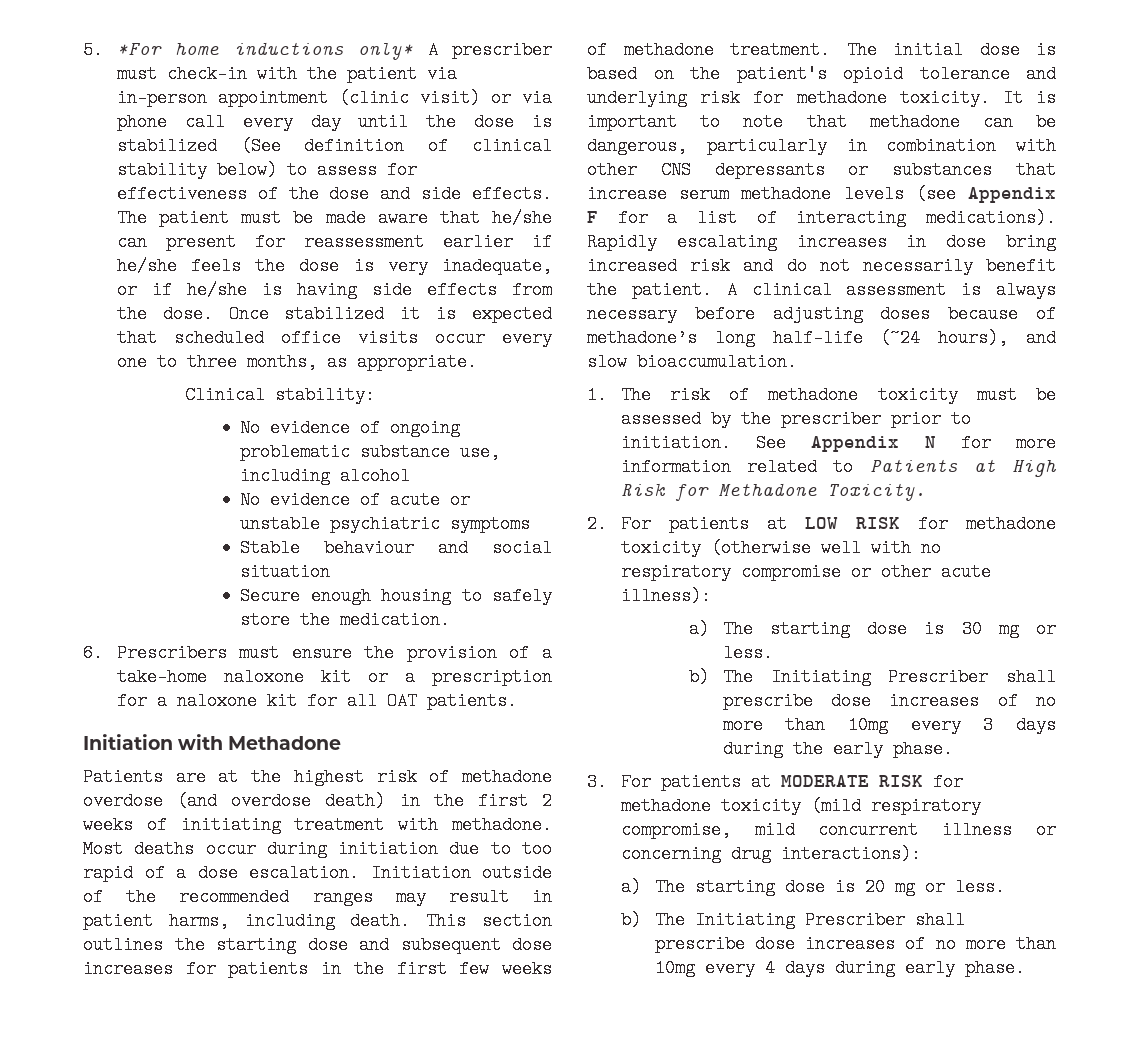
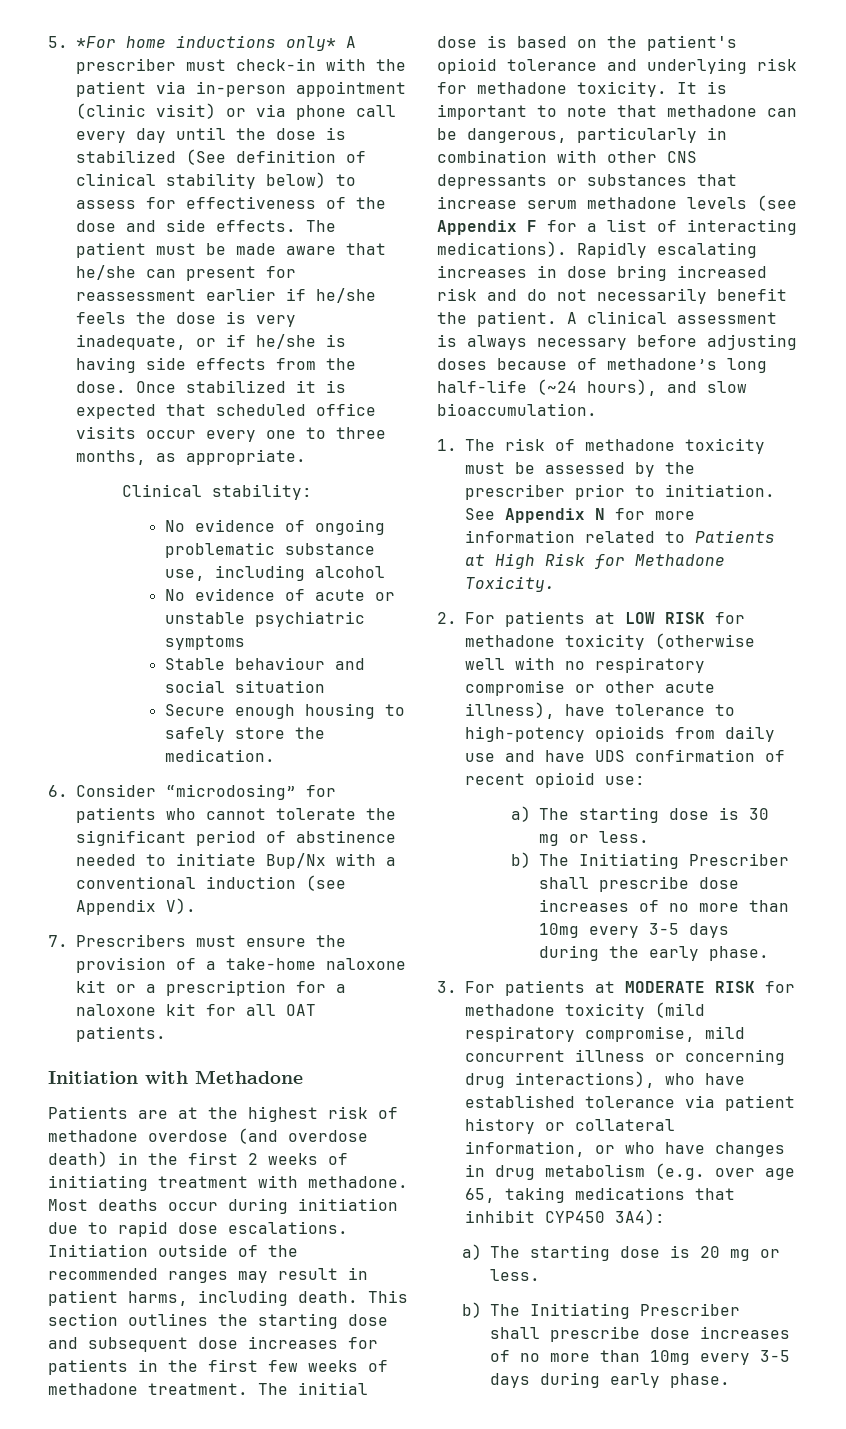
(103, 653) none -> [76,784,336,800] [76,807,396,823] [76,830,396,846] [76,853,396,869] [76,875,346,891] [76,898,196,915] [48,935,68,947] Consider “microdosing” for patients who cannot tolerate the significant period of abstinence needed to initiate Bup/Nx with a conventional induction (see Appendix V). // 7.
[522,840,552,858] [83,864,359,882] too rapid of a dose escalation. -> [118,1221,348,1237] rapid dose escalations.
[620,587,711,605] illness): -> [465,702,735,719] [465,726,775,742] [465,749,785,762] [465,772,645,788] illness), have tolerance to high-potency opioids from daily use and have UDS confirmation of recent opioid use:
[983,716,994,734] 3 -> [649,923,680,935] 3-5
[780,845,921,863] interactions): -> [515,1071,745,1088] [465,1095,795,1111] [465,1118,675,1134] [465,1141,785,1157] [465,1163,795,1180] [465,1187,735,1203] [465,1209,665,1225] interactions), who have established tolerance via patient history or collateral information, or who have changes in drug metabolism (e.g. over age 65, taking medications that inhibit CYP450 3A4):
[764,959,775,977] 4 -> [759,1350,790,1362] 3-5

